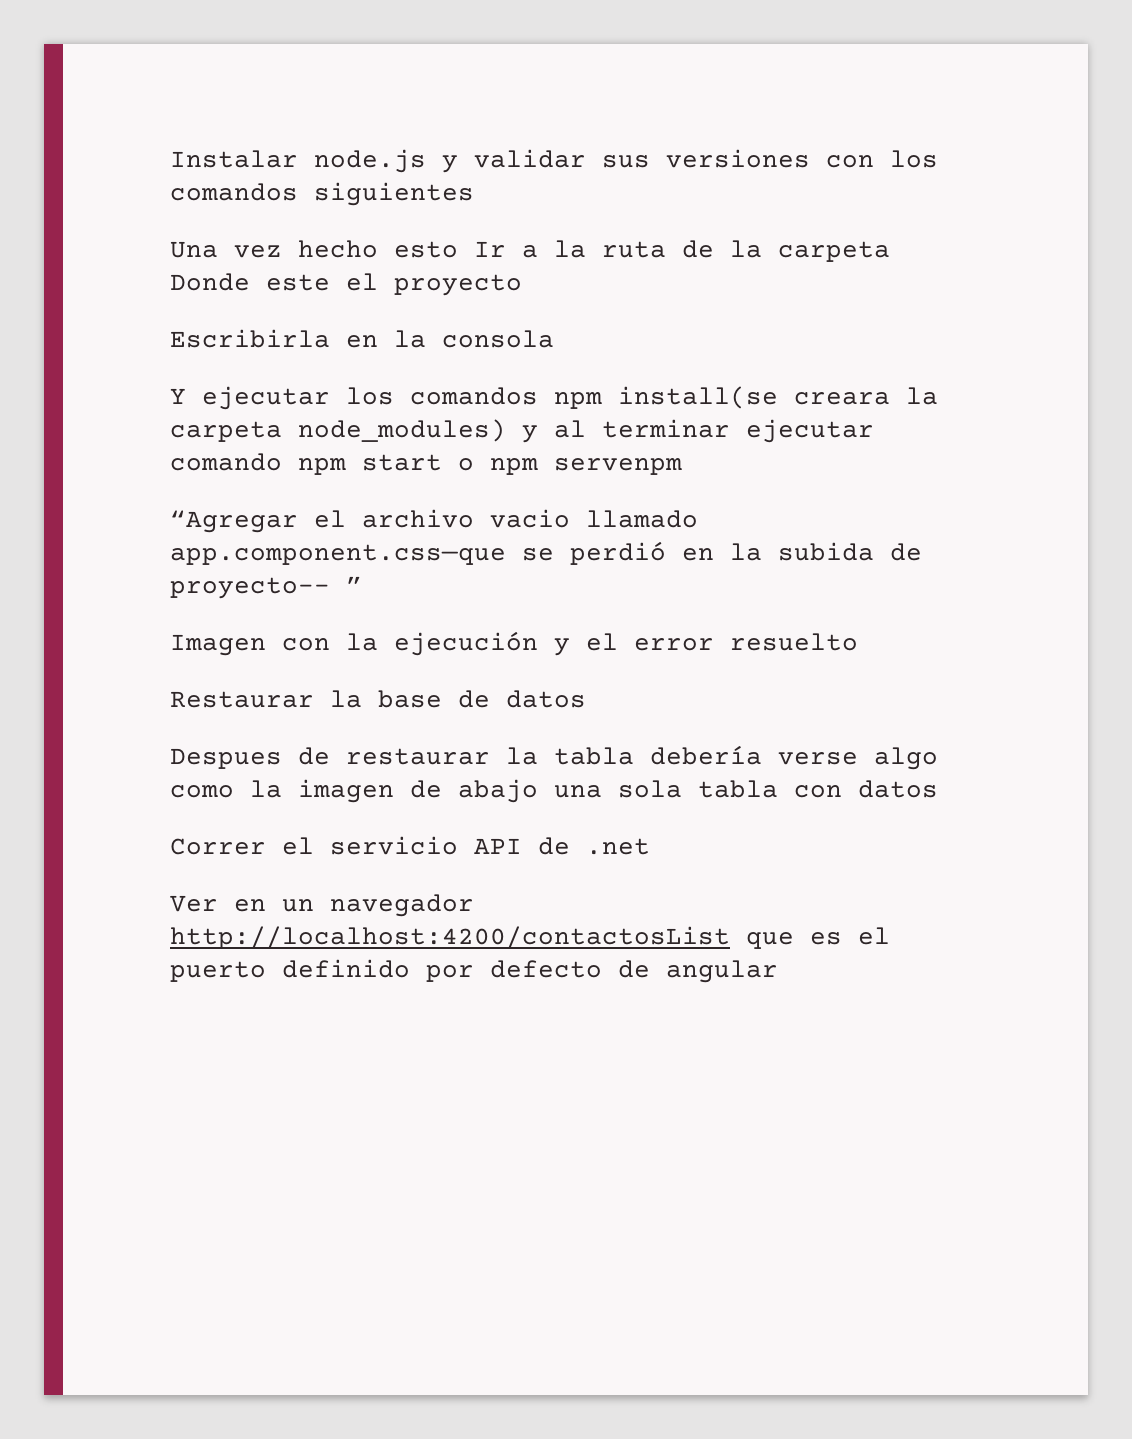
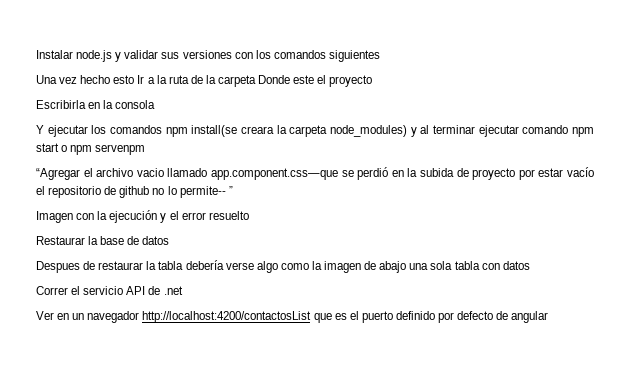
[170,577,330,599] proyecto-- -> [472,167,595,180] [36,186,226,198] proyecto por estar vacío el repositorio de github no lo permite--

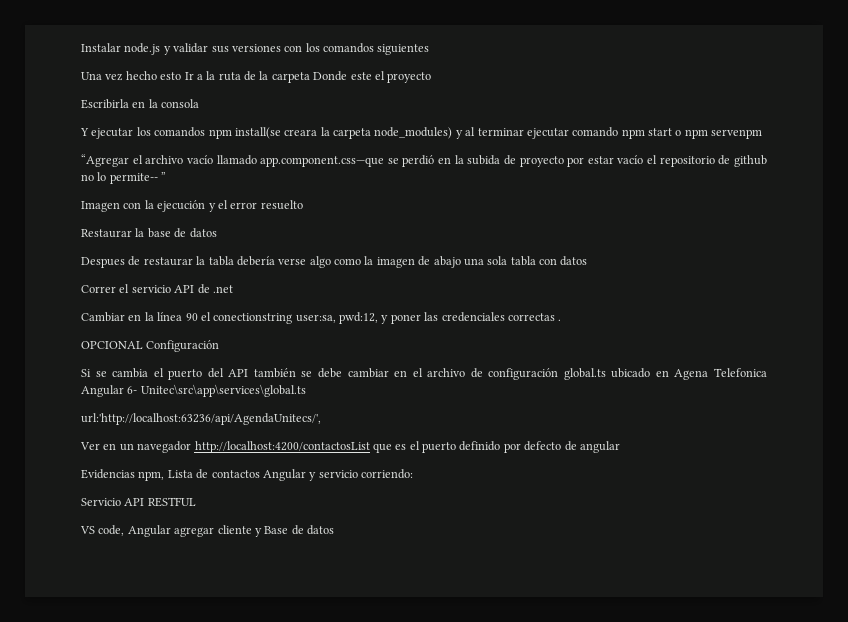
[136,168,164,177] vacio -> [186,155,213,164] vacío
(183, 290) none -> [81,312,562,324] [81,340,220,352] [81,368,767,380] [81,384,306,397] [81,413,321,425] // Cambiar en la línea 90 el conectionstring user:sa, pwd:12, y poner las credenciales correctas . // OPCIONAL Configuración // Si se cambia el puerto del API también se debe cambiar en el archivo de configuración global.ts ubicado en Agena Telefonica Angular 6- Unitec\src\app\services\global.ts // url:'http://localhost:63236/api/AgendaUnitecs/',
(549, 317) none -> [81,469,413,481] [81,497,196,507] [80,525,334,537] // Evidencias npm, Lista de contactos Angular y servicio corriendo: // Servicio API RESTFUL // VS code, Angular agregar cliente y Base de datos

